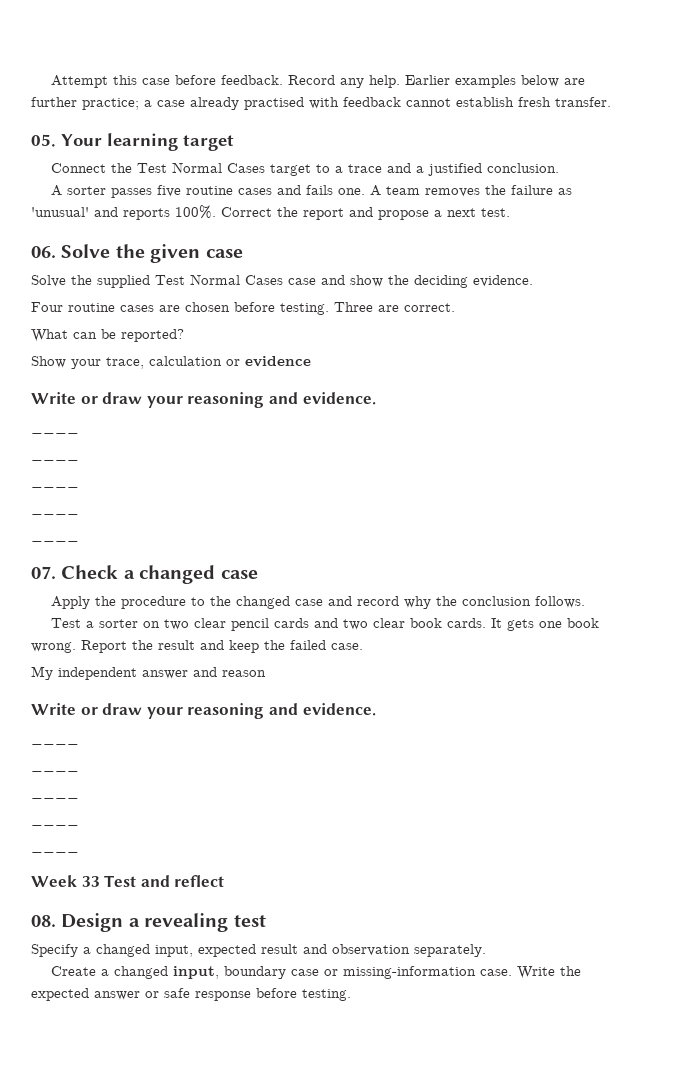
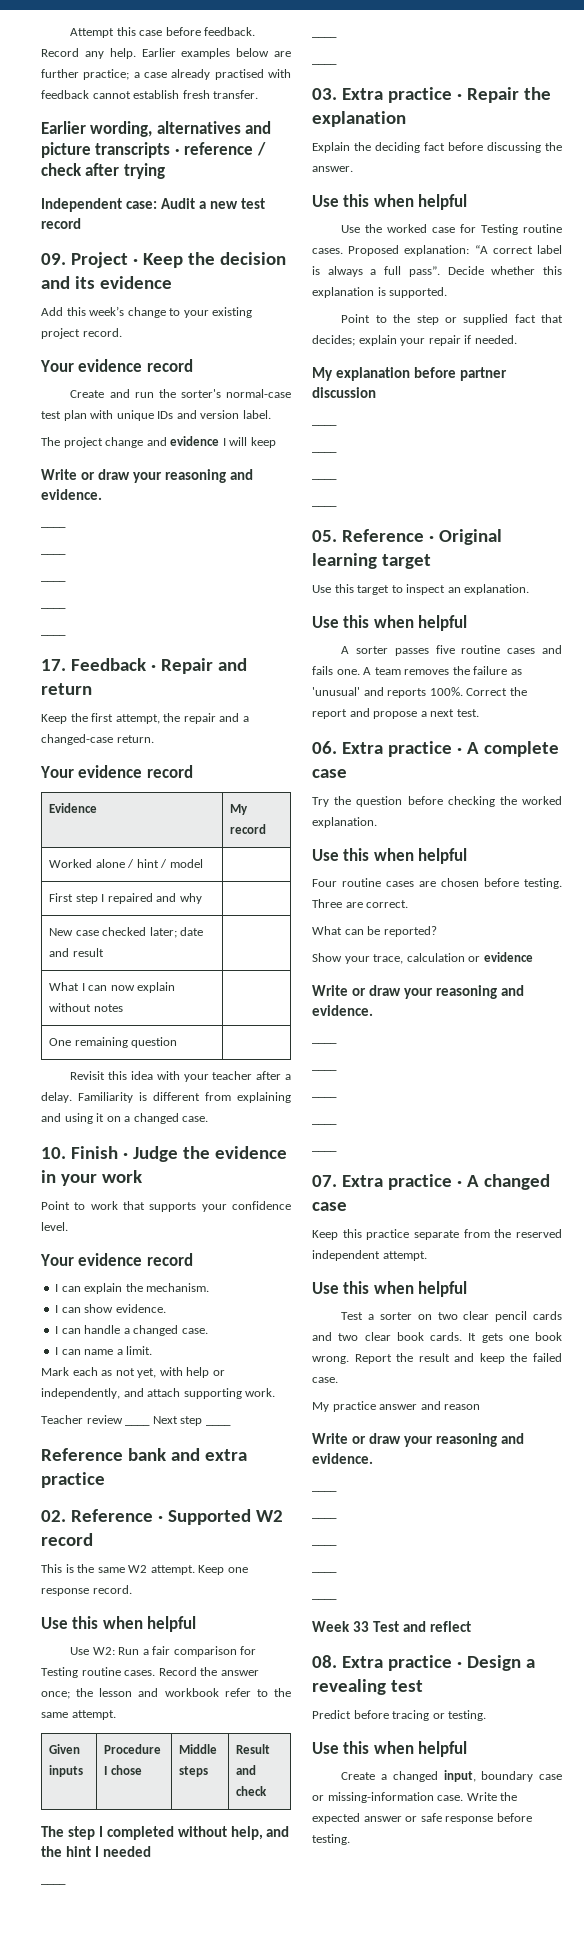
[31,133,234,151] [50,162,559,176] 05. Your learning target // Connect the Test Normal Cases target to a trace and a justified conclusion. -> [41,121,272,137] [41,142,266,158] [41,163,165,179] [41,198,265,212] [41,218,81,229] [41,252,286,268] [41,276,172,289] [41,306,253,318] [41,328,122,339] [40,359,193,372] [70,389,291,398] [41,410,271,421] [41,436,276,448] [41,469,253,483] [41,489,102,500] [41,526,66,528] [41,553,66,555] [41,580,66,582] [41,607,66,609] [41,634,66,636] [41,658,247,674] [41,683,92,695] [41,713,249,724] [41,734,154,745] [40,765,193,778] [49,803,98,813] [230,804,249,815] [230,824,267,834] [49,859,203,868] [49,893,202,904] [49,927,204,938] [49,948,104,957] [49,982,176,993] [49,1003,123,1012] [49,1037,178,1048] [70,1071,291,1082] [41,1092,291,1103] [41,1113,209,1124] [41,1146,287,1162] [41,1170,142,1186] [41,1201,291,1212] [41,1222,68,1231] [40,1253,193,1266] [55,1283,210,1294] [55,1304,166,1313] [55,1325,208,1336] [55,1346,153,1355] [41,1367,225,1378] [41,1388,276,1399] [41,1415,123,1424] [125,1424,151,1426] [152,1416,231,1426] [41,1448,247,1461] [41,1472,105,1488] [41,1509,283,1525] [41,1533,93,1546] [41,1564,248,1575] [41,1585,132,1596] [41,1616,197,1632] [70,1646,257,1657] [41,1667,259,1678] [41,1688,291,1699] [41,1710,116,1720] [49,1744,81,1754] [49,1765,84,1777] [104,1744,162,1754] [104,1765,142,1775] [179,1744,218,1754] [179,1766,209,1777] [236,1744,271,1754] [236,1765,257,1775] [236,1786,268,1796] [41,1826,290,1840] [41,1846,151,1857] [41,1883,66,1885] [312,36,337,38] [312,63,337,65] [312,87,551,103] [312,111,406,127] [312,142,562,153] [312,166,353,172] [312,194,468,210] [341,224,562,235] [312,245,562,256] [312,266,562,277] [312,287,448,298] [341,314,563,325] [312,335,517,346] [312,367,507,381] [312,387,376,398] [312,424,337,426] [312,451,337,453] [312,478,337,480] [312,505,337,507] [312,529,502,545] [312,553,431,569] [312,584,530,595] [312,615,468,631] Earlier wording, alternatives and picture transcripts · reference / check after trying // Independent case: Audit a new test record // 09. Project · Keep the decision and its evidence // Add this week’s change to your existing project record. // Your evidence record // Create and run the sorter's normal-case test plan with unique IDs and version label. // The project change and evidence I will keep // Write or draw your reasoning and evidence. // ____ // ____ // ____ // ____ // ____ // 17. Feedback · Repair and return // Keep the first attempt, the repair and a changed-case return. // Your evidence record // Evidence | My record // Worked alone / hint / model | // First step I repaired and why | // New case checked later; date and result | // What I can now explain without notes | // One remaining question | // Revisit this idea with your teacher after a delay. Familiarity is different from explaining and using it on a changed case. // 10. Finish · Judge the evidence in your work // Point to work that supports your confidence level. // Your evidence record // I can explain the mechanism. // I can show evidence. // I can handle a changed case. // I can name a limit. // Mark each as not yet, with help or independently, and attach supporting work. // Teacher review ____ Next step ____ // Reference bank and extra practice // 02. Reference · Supported W2 record // This is the same W2 attempt. Keep one response record. // Use this when helpful // Use W2: Run a fair comparison for Testing routine cases. Record the answer once; the lesson and workbook refer to the same attempt. // Given inputs | Procedure I chose | Middle steps | Result and check // The step I completed without help, and the hint I needed // ____ // ____ // ____ // 03. Extra practice · Repair the explanation // Explain the deciding fact before discussing the answer. // Use this when helpful // Use the worked case for Testing routine cases. Proposed explanation: “A correct label is always a full pass”. Decide whether this explanation is supported. // Point to the step or supplied fact that decides; explain your repair if needed. // My explanation before partner discussion // ____ // ____ // ____ // ____ // 05. Reference · Original learning target // Use this target to inspect an explanation. // Use this when helpful
[61,244,243,263] [31,274,533,288] Solve the given case // Solve the supplied Test Normal Cases case and show the deciding evidence. -> [341,741,559,757] [312,769,347,778] [312,796,562,807] [312,817,377,828] [312,848,468,864] Extra practice · A complete case // Try the question before checking the worked explanation. // Use this when helpful
[61,565,258,584] [50,596,585,609] Check a changed case // Apply the procedure to the changed case and record why the conclusion follows. -> [341,1174,550,1190] [312,1202,347,1211] [312,1229,562,1240] [312,1250,427,1261] [312,1281,468,1297] Extra practice · A changed case // Keep this practice separate from the reserved independent attempt. // Use this when helpful
[58,667,137,680] independent -> [332,1401,376,1412] practice
(56, 921) none -> [341,1655,462,1671] Extra practice ·
[31,944,486,957] Specify a changed input, expected result and observation separately. -> [312,1710,487,1721] [312,1741,468,1757] Predict before tracing or testing. // Use this when helpful

